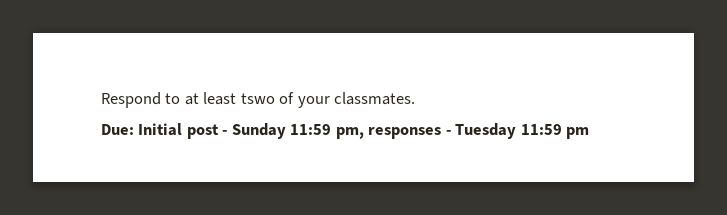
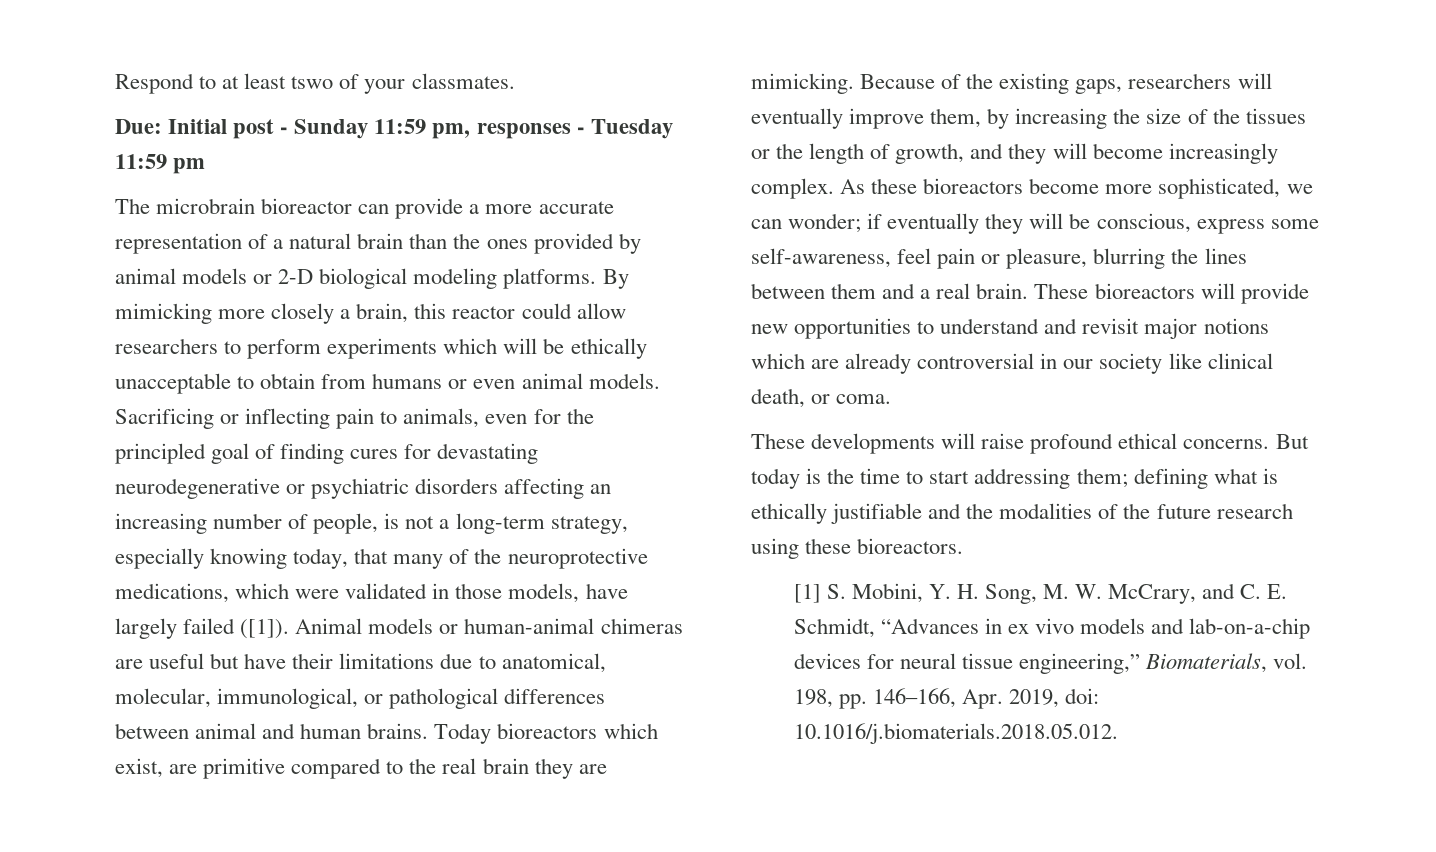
(590, 133) none -> [115,198,614,219] [115,233,641,254] [115,268,629,289] [115,303,626,324] [115,338,647,359] [115,373,660,394] [115,408,594,429] [115,443,539,464] [115,478,612,499] [115,513,628,534] [115,548,648,569] [115,583,628,603] [115,618,683,639] [115,653,606,673] [115,688,606,709] [115,723,658,744] [115,758,607,779] [751,73,1272,94] [751,108,1306,129] [751,143,1278,164] [751,178,1313,199] [751,213,1319,234] [751,248,1247,269] [751,283,1309,304] [751,318,1269,339] [751,353,1273,374] [751,388,892,408] [751,433,1309,454] [751,468,1278,489] [751,503,1293,524] [751,538,964,559] [793,583,1288,604] [793,618,1311,639] [793,653,1308,674] [793,688,1100,709] [793,723,1118,744] // The microbrain bioreactor can provide a more accurate representation of a natural brain than the ones provided by animal models or 2-D biological modeling platforms. By mimicking more closely a brain, this reactor could allow researchers to perform experiments which will be ethically unacceptable to obtain from humans or even animal models. Sacrificing or inflecting pain to animals, even for the principled goal of finding cures for devastating neurodegenerative or psychiatric disorders affecting an increasing number of people, is not a long-term strategy, especially knowing today, that many of the neuroprotective medications, which were validated in those models, have largely failed ([1]). Animal models or human-animal chimeras are useful but have their limitations due to anatomical, molecular, immunological, or pathological differences between animal and human brains. Today bioreactors which exist, are primitive compared to the real brain they are mimicking. Because of the existing gaps, researchers will eventually improve them, by increasing the size of the tissues or the length of growth, and they will become increasingly complex. As these bioreactors become more sophisticated, we can wonder; if eventually they will be conscious, express some self-awareness, feel pain or pleasure, blurring the lines between them and a real brain. These bioreactors will provide new opportunities to understand and revisit major notions which are already controversial in our society like clinical death, or coma. // These developments will raise profound ethical concerns. But today is the time to start addressing them; defining what is ethically justifiable and the modalities of the future research using these bioreactors. // [1] S. Mobini, Y. H. Song, M. W. McCrary, and C. E. Schmidt, “Advances in ex vivo models and lab-on-a-chip devices for neural tissue engineering,” Biomaterials, vol. 198, pp. 146–166, Apr. 2019, doi: 10.1016/j.biomaterials.2018.05.012.

